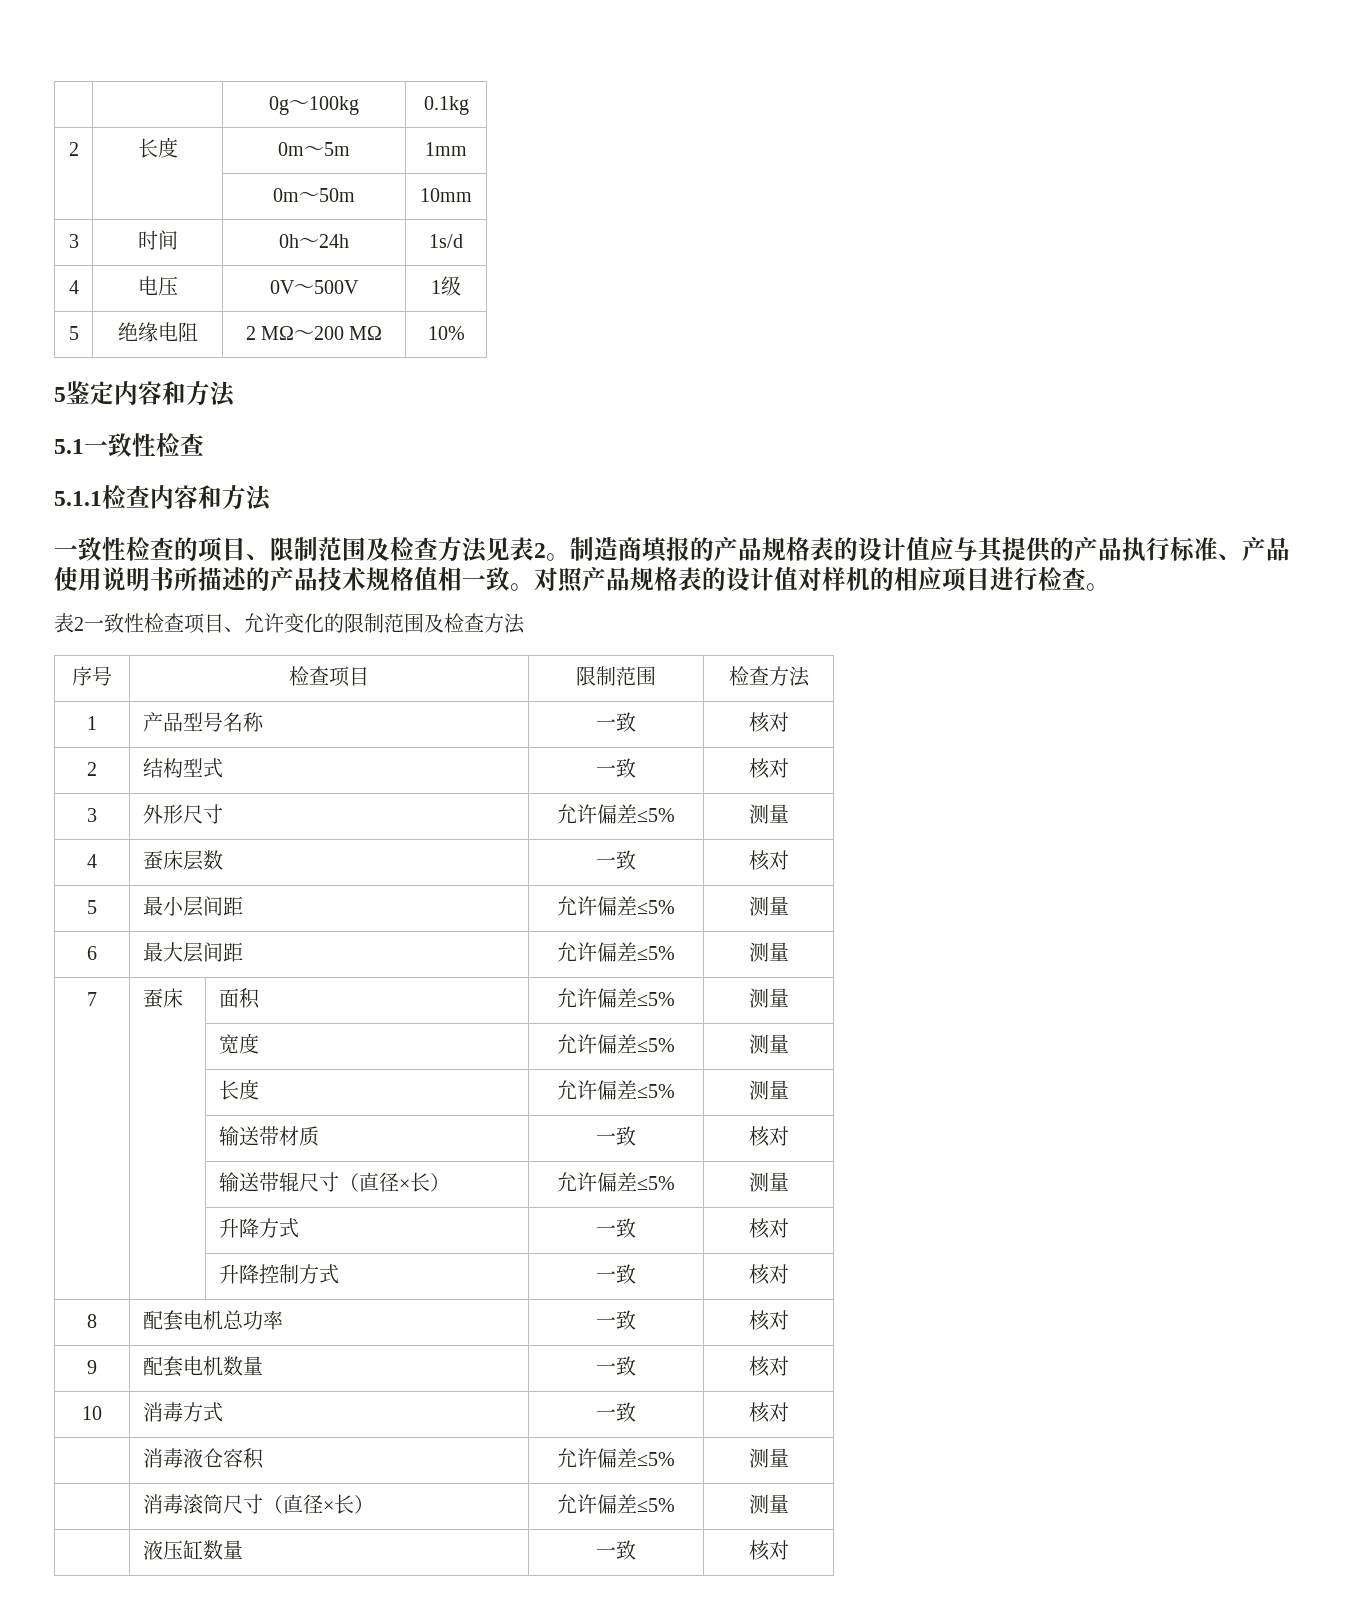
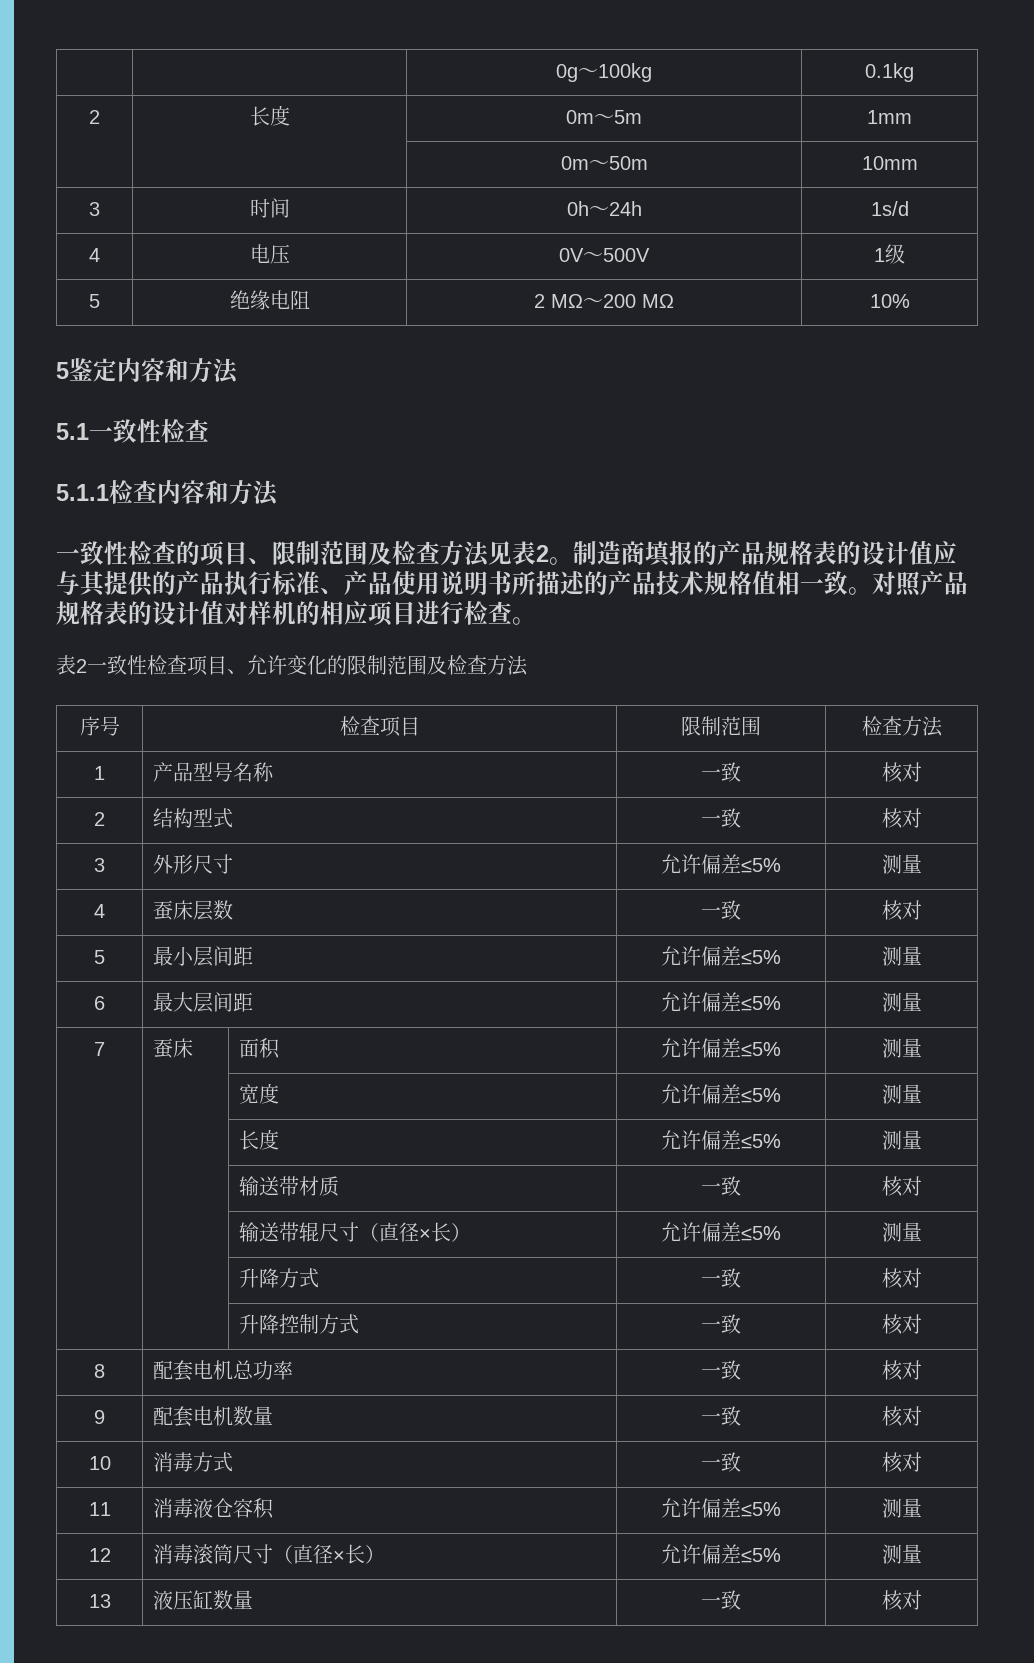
(789, 1412) none -> [88,1502,111,1516] 11
(789, 1457) none -> [88,1548,111,1562] 12
(789, 1503) none -> [88,1594,111,1608] 13

